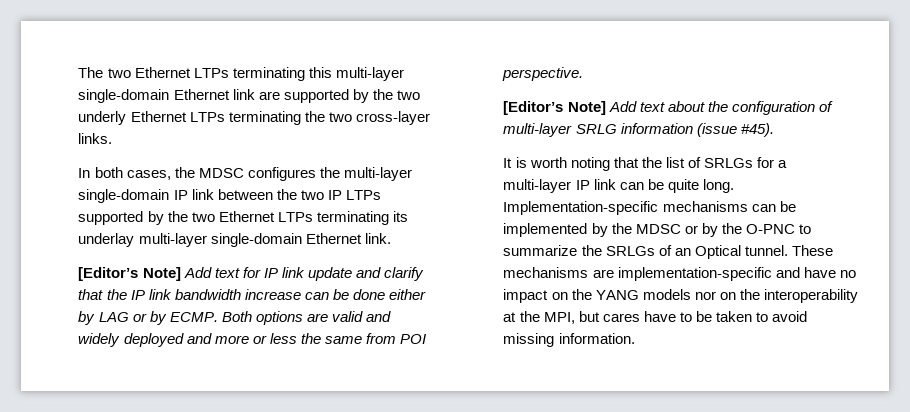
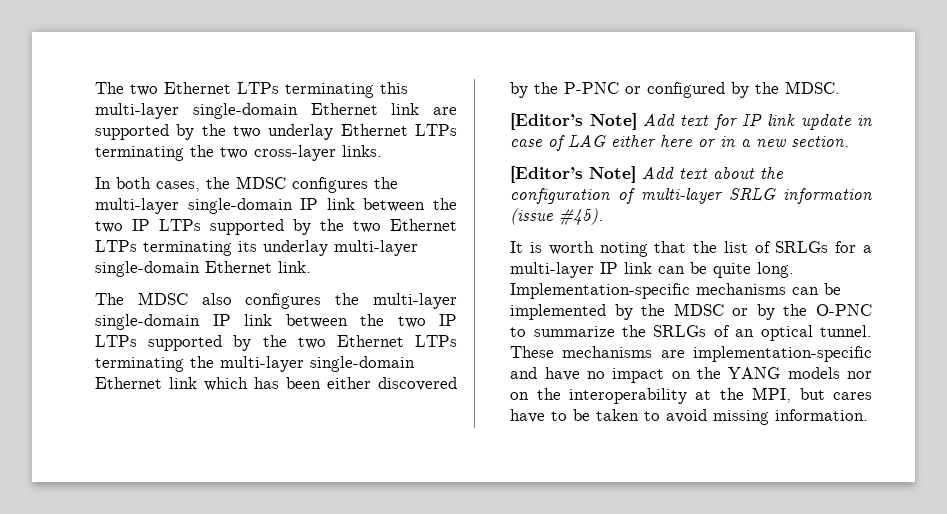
[78,111,127,125] underly -> [268,124,334,140] underlay
(391, 238) none -> [95,292,457,309] [95,314,457,330] [95,335,457,351] [95,356,416,372] [95,377,457,391] [510,81,841,98] // The MDSC also configures the multi-layer single-domain IP link between the two IP LTPs supported by the two Ethernet LTPs terminating the multi-layer single-domain Ethernet link which has been either discovered by the P-PNC or configured by the MDSC.
[355,267,424,281] [78,289,426,300] [78,311,391,325] [78,333,426,347] [502,67,584,81] and clarify that the IP link bandwidth increase can be done either by LAG or by ECMP. Both options are valid and widely deployed and more or less the same from POI perspective. -> [857,115,872,126] [510,135,850,151] in case of LAG either here or in a new section.
[694,245,741,259] Optical -> [760,325,813,341] optical

